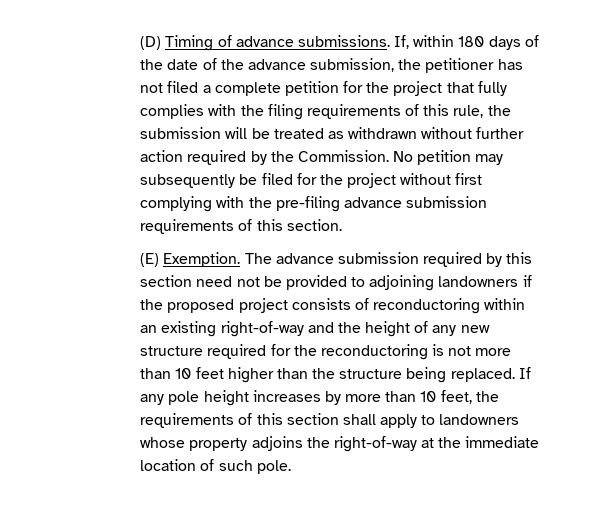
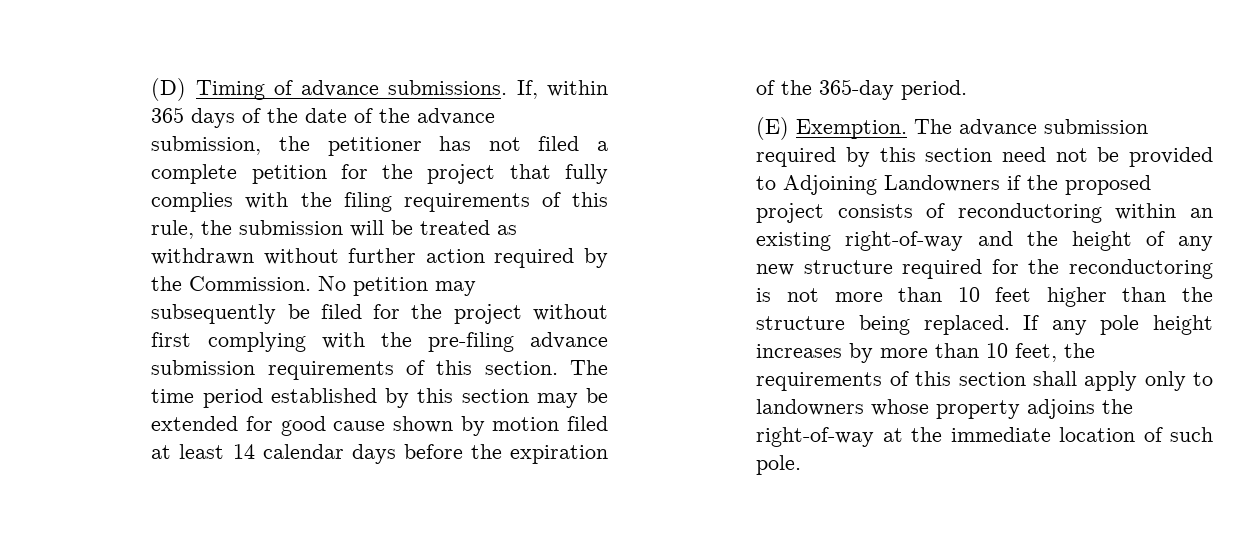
[458,36,485,47] 180 -> [151,107,185,123] 365
(342, 225) none -> [570,360,608,375] [151,388,608,408] [151,416,608,436] [151,444,609,464] [756,79,968,100] The time period established by this section may be extended for good cause shown by motion filed at least 14 calendar days before the expiration of the 365-day period.
[369,275,519,291] adjoining landowners -> [783,175,1001,195] Adjoining Landowners
(418, 421) none -> [1144,371,1186,391] only

